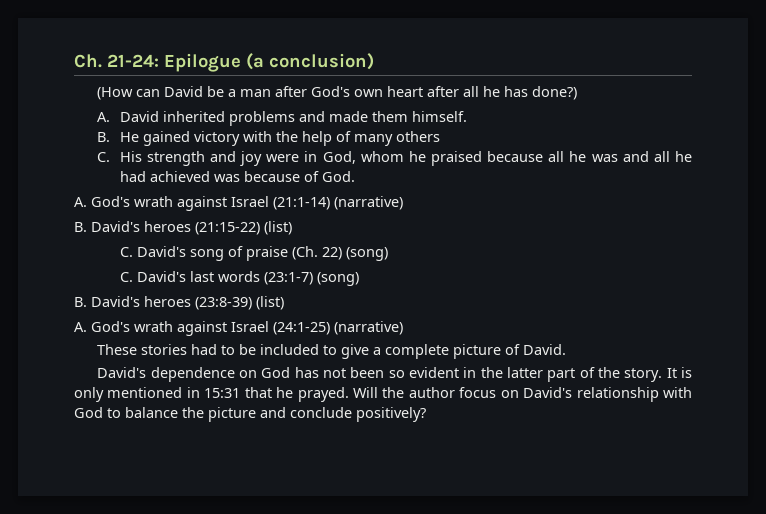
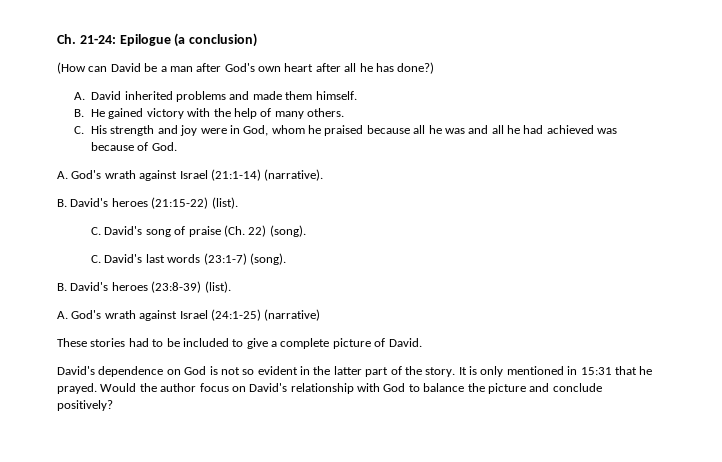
[395,131,440,142] others -> [307,108,345,117] others.
[334,196,403,210] (narrative) -> [264,169,324,181] (narrative).
[264,221,292,235] (list) -> [211,197,238,209] (list).
[345,247,388,261] (song) -> [269,225,306,237] (song).
[316,272,359,286] (song) -> [249,253,286,265] (song).
[256,296,284,310] (list) -> [204,281,231,293] (list).
[294,367,385,378] has not been -> [209,366,240,375] is not
[353,387,378,398] Will -> [100,383,137,392] Would

